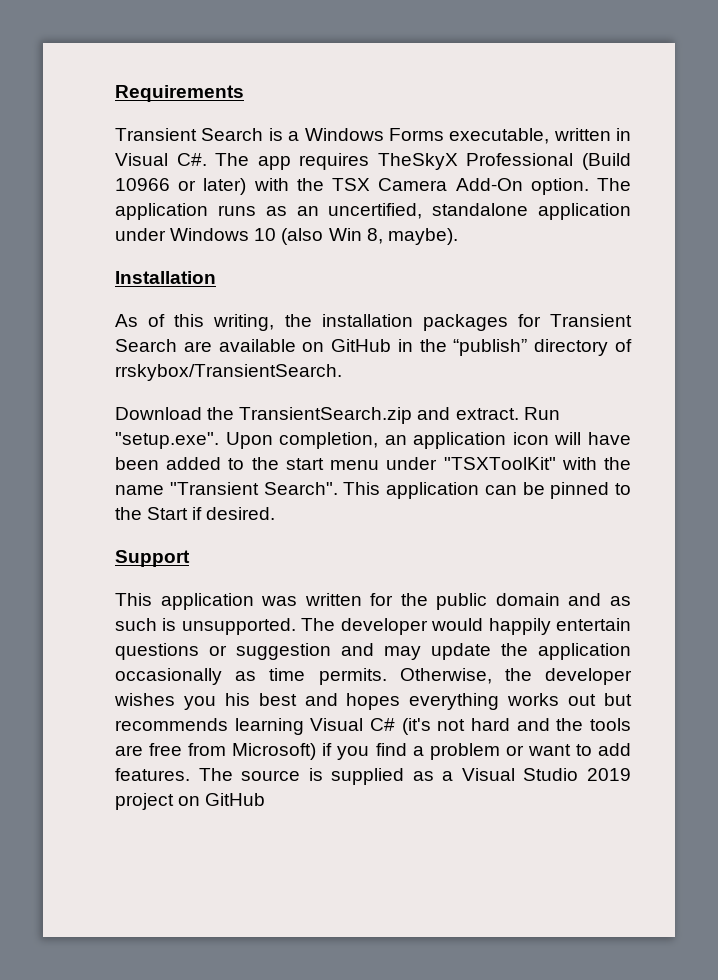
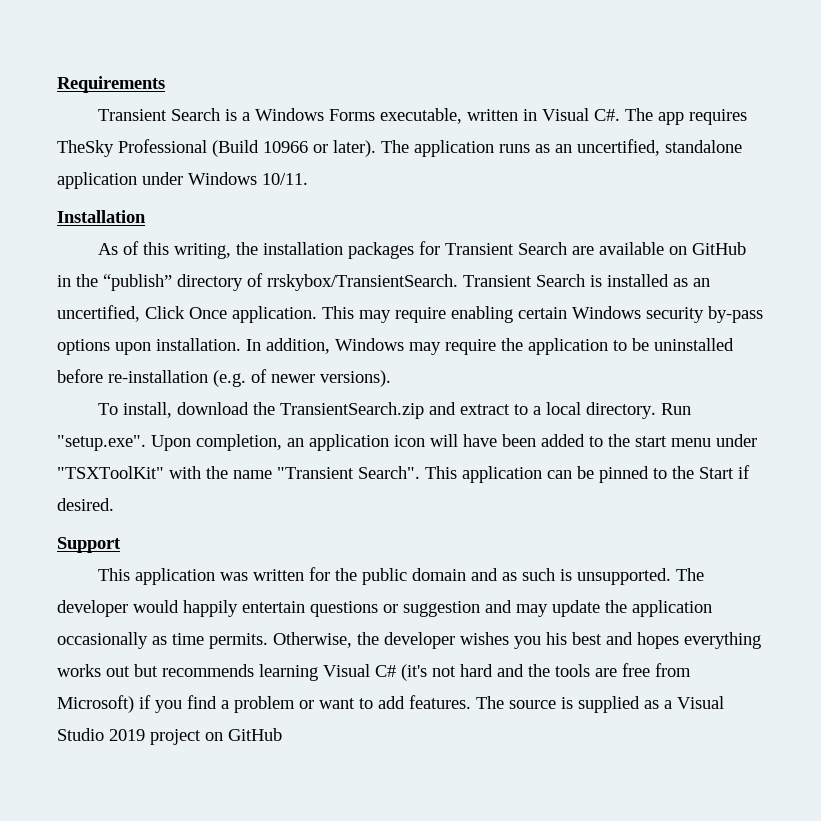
[377,153,458,170] TheSkyX -> [57,140,114,157] TheSky
[203,178,589,195] later) with the TSX Camera Add-On option. -> [333,140,376,157] later).
[254,228,458,245] 10 (also Win 8, maybe). -> [262,173,308,185] 10/11.
[115,407,519,424] // Download the TransientSearch.zip and extract. -> [463,274,710,287] [57,305,763,323] [57,338,734,355] [57,369,391,387] [98,402,657,419] Transient Search is installed as an uncertified, Click Once application. This may require enabling certain Windows security by-pass options upon installation. In addition, Windows may require the application to be uninstalled before re-installation (e.g. of newer versions). // To install, download the TransientSearch.zip and extract to a local directory.

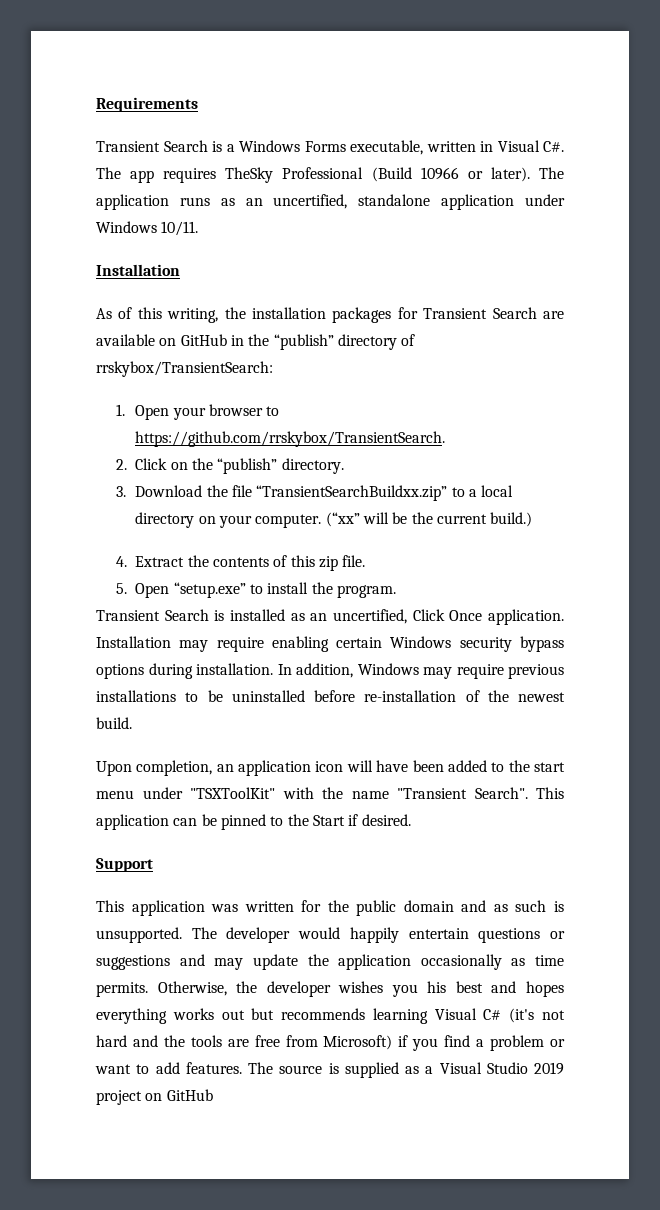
[267,274,458,291] rrskybox/TransientSearch. -> [96,361,273,377] [115,404,280,420] [135,431,446,447] [115,458,344,474] [115,485,514,501] [135,512,533,528] [115,555,366,571] [115,582,397,598] rrskybox/TransientSearch: // 1. Open your browser to https://github.com/rrskybox/TransientSearch. // 2. Click on the “publish” directory. // 3. Download the file “TransientSearchBuildxx.zip” to a local directory on your computer. (“xx” will be the current build.) // 4. Extract the contents of this zip file. // 5. Open “setup.exe” to install the program. //
[322,306,354,319] This -> [96,636,171,648] Installation
[708,306,763,323] [57,339,151,355] by-pass options upon -> [520,636,564,652] [96,663,193,679] bypass options during
[501,338,608,355] the application -> [508,664,564,679] [96,690,176,702] previous installations
[213,369,391,387] [98,402,692,419] [57,435,146,451] (e.g. of newer versions). // To install, download the TransientSearch.zip and extract to a local directory. Run "setup.exe". -> [465,690,565,702] [96,717,132,729] of the newest build. //
[403,601,480,617] suggestion -> [96,955,170,970] suggestions

